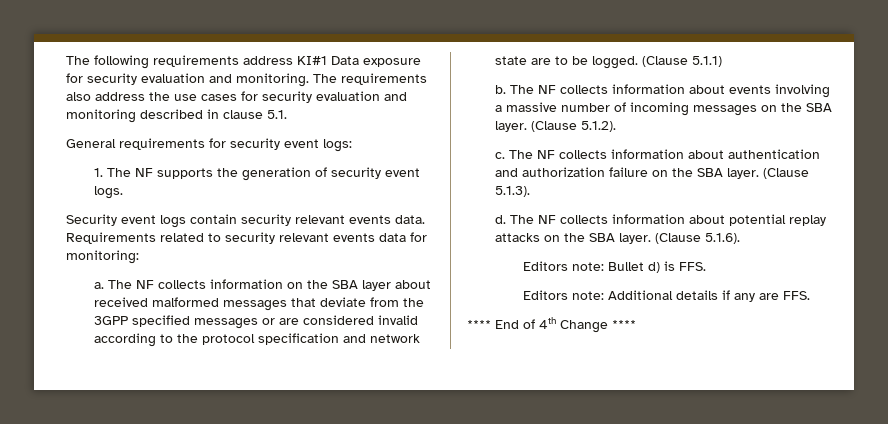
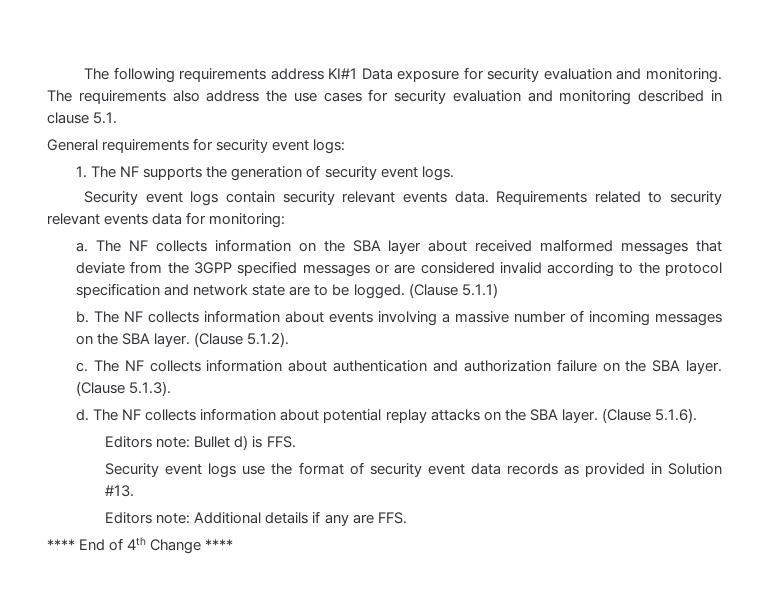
(706, 266) none -> [105,462,722,478] [105,485,135,497] // Security event logs use the format of security event data records as provided in Solution #13.

